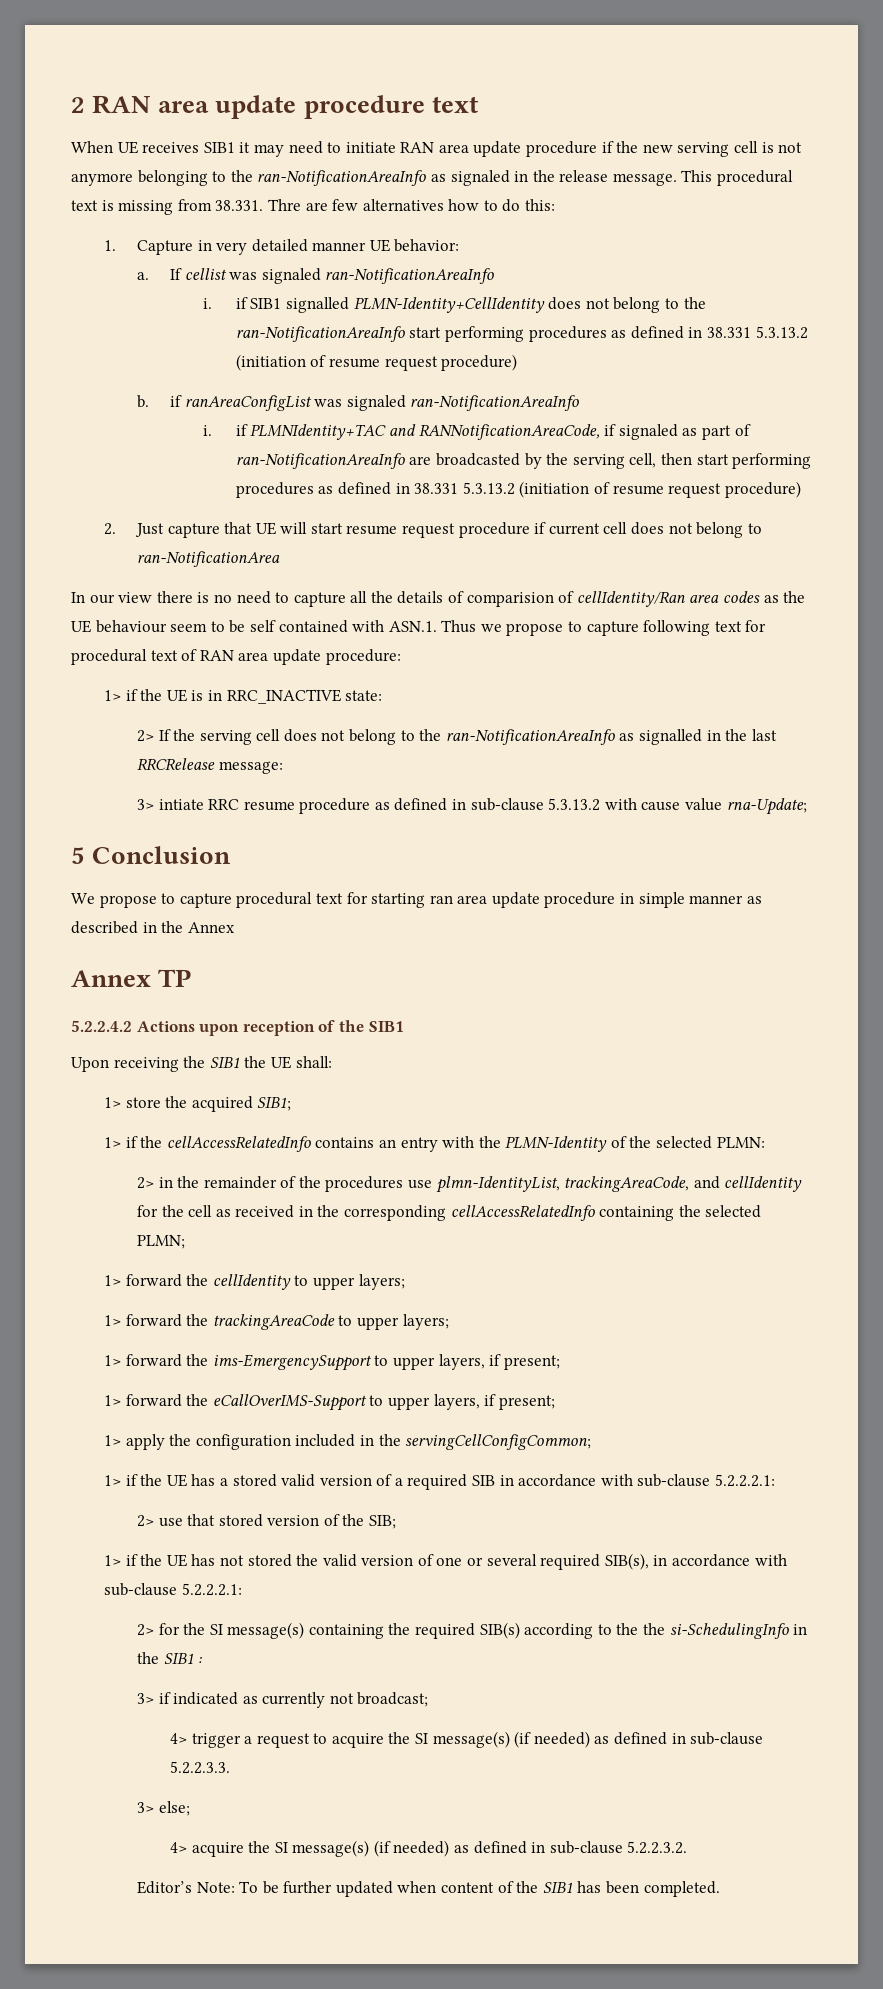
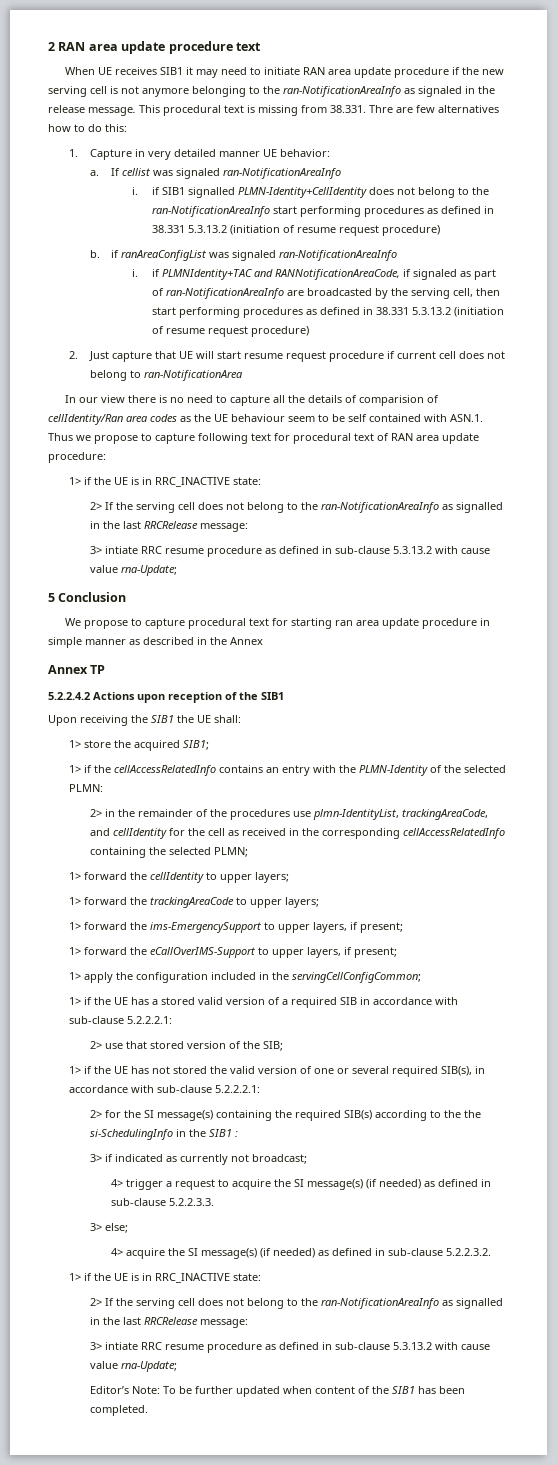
(688, 1847) none -> [68,1273,261,1283] [89,1298,503,1309] [89,1317,248,1328] [89,1342,490,1353] [89,1361,177,1372] // 1> if the UE is in RRC_INACTIVE state: // 2> If the serving cell does not belong to the ran-NotificationAreaInfo as signalled in the last RRCRelease message: // 3> intiate RRC resume procedure as defined in sub-clause 5.3.13.2 with cause value rna-Update;

